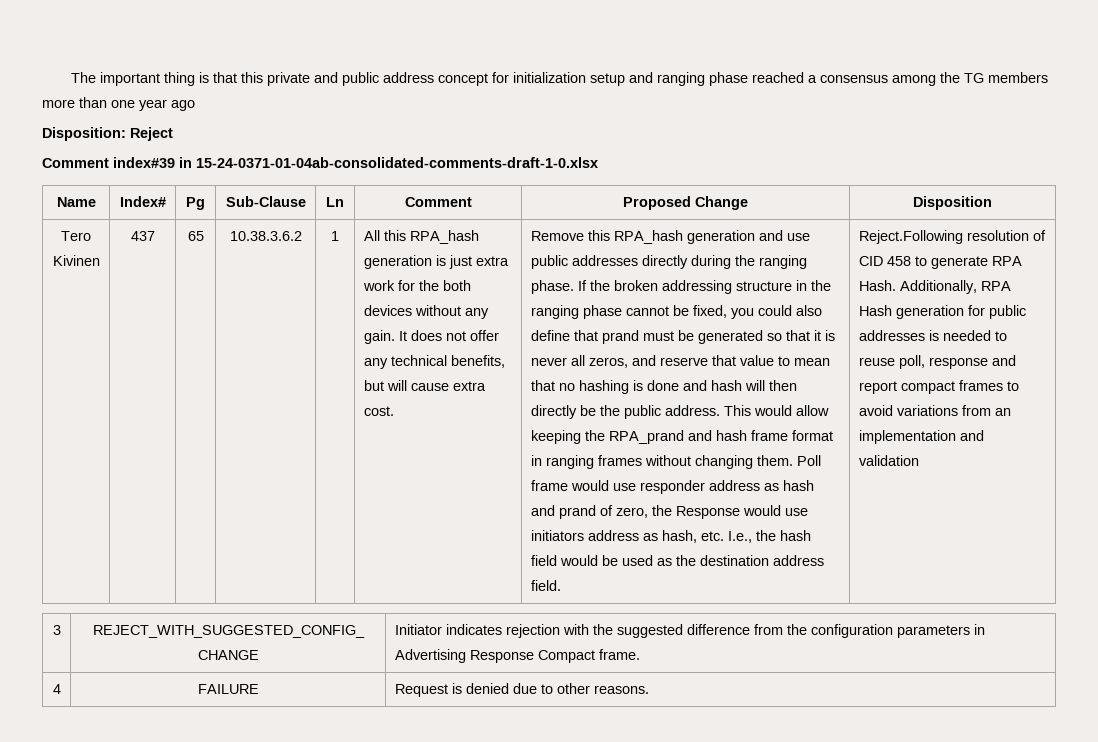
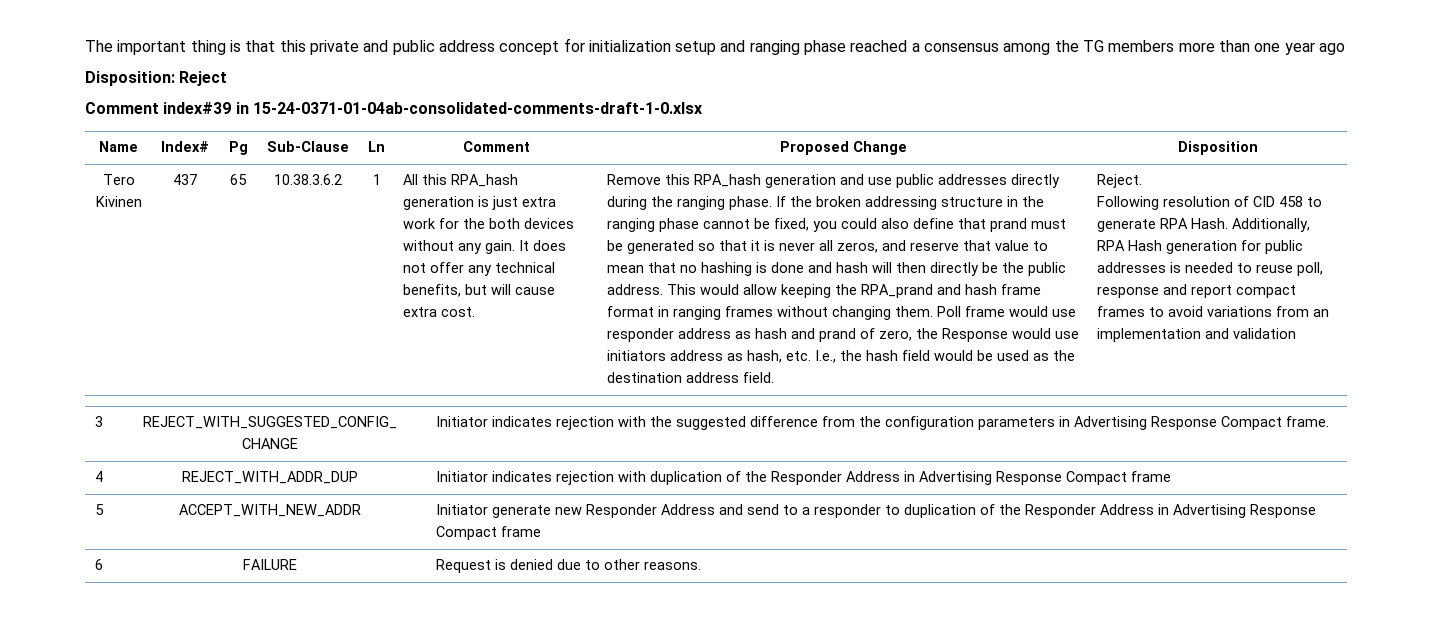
[858,230,963,244] Reject.Following -> [1097,174,1143,188] [1097,196,1160,210] Reject. // Following
(61, 689) none -> [182,471,358,484] [436,471,1172,485] [95,504,104,515] [179,504,361,517] [436,504,1317,518] [436,526,542,540] [95,559,103,570] | REJECT_WITH_ADDR_DUP | Initiator indicates rejection with duplication of the Responder Address in Advertising Response Compact frame // 5 | ACCEPT_WITH_NEW_ADDR | Initiator generate new Responder Address and send to a responder to duplication of the Responder Address in Advertising Response Compact frame // 6

